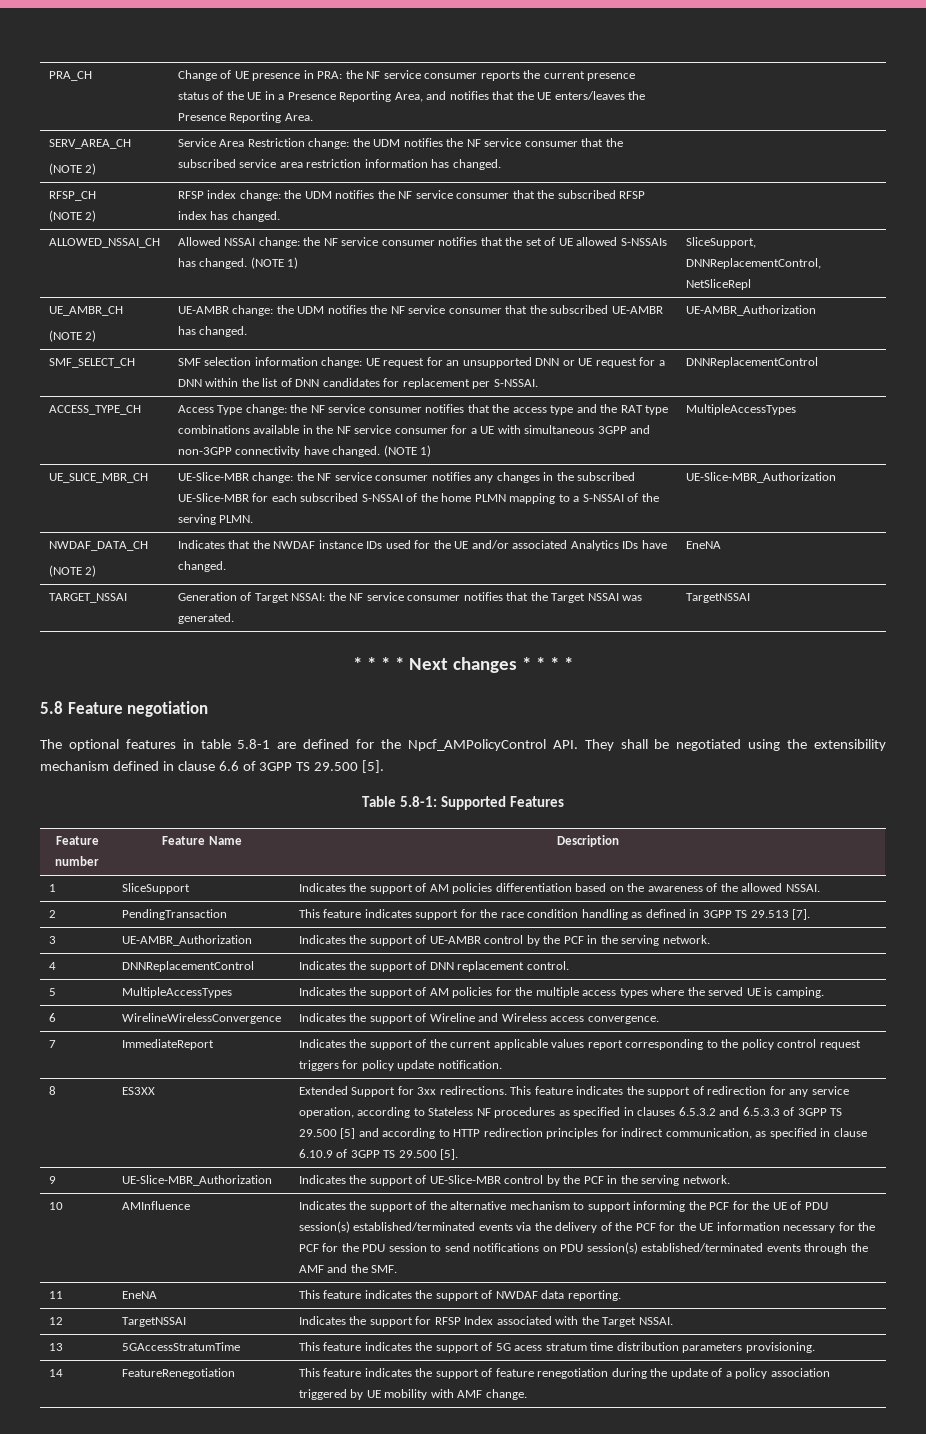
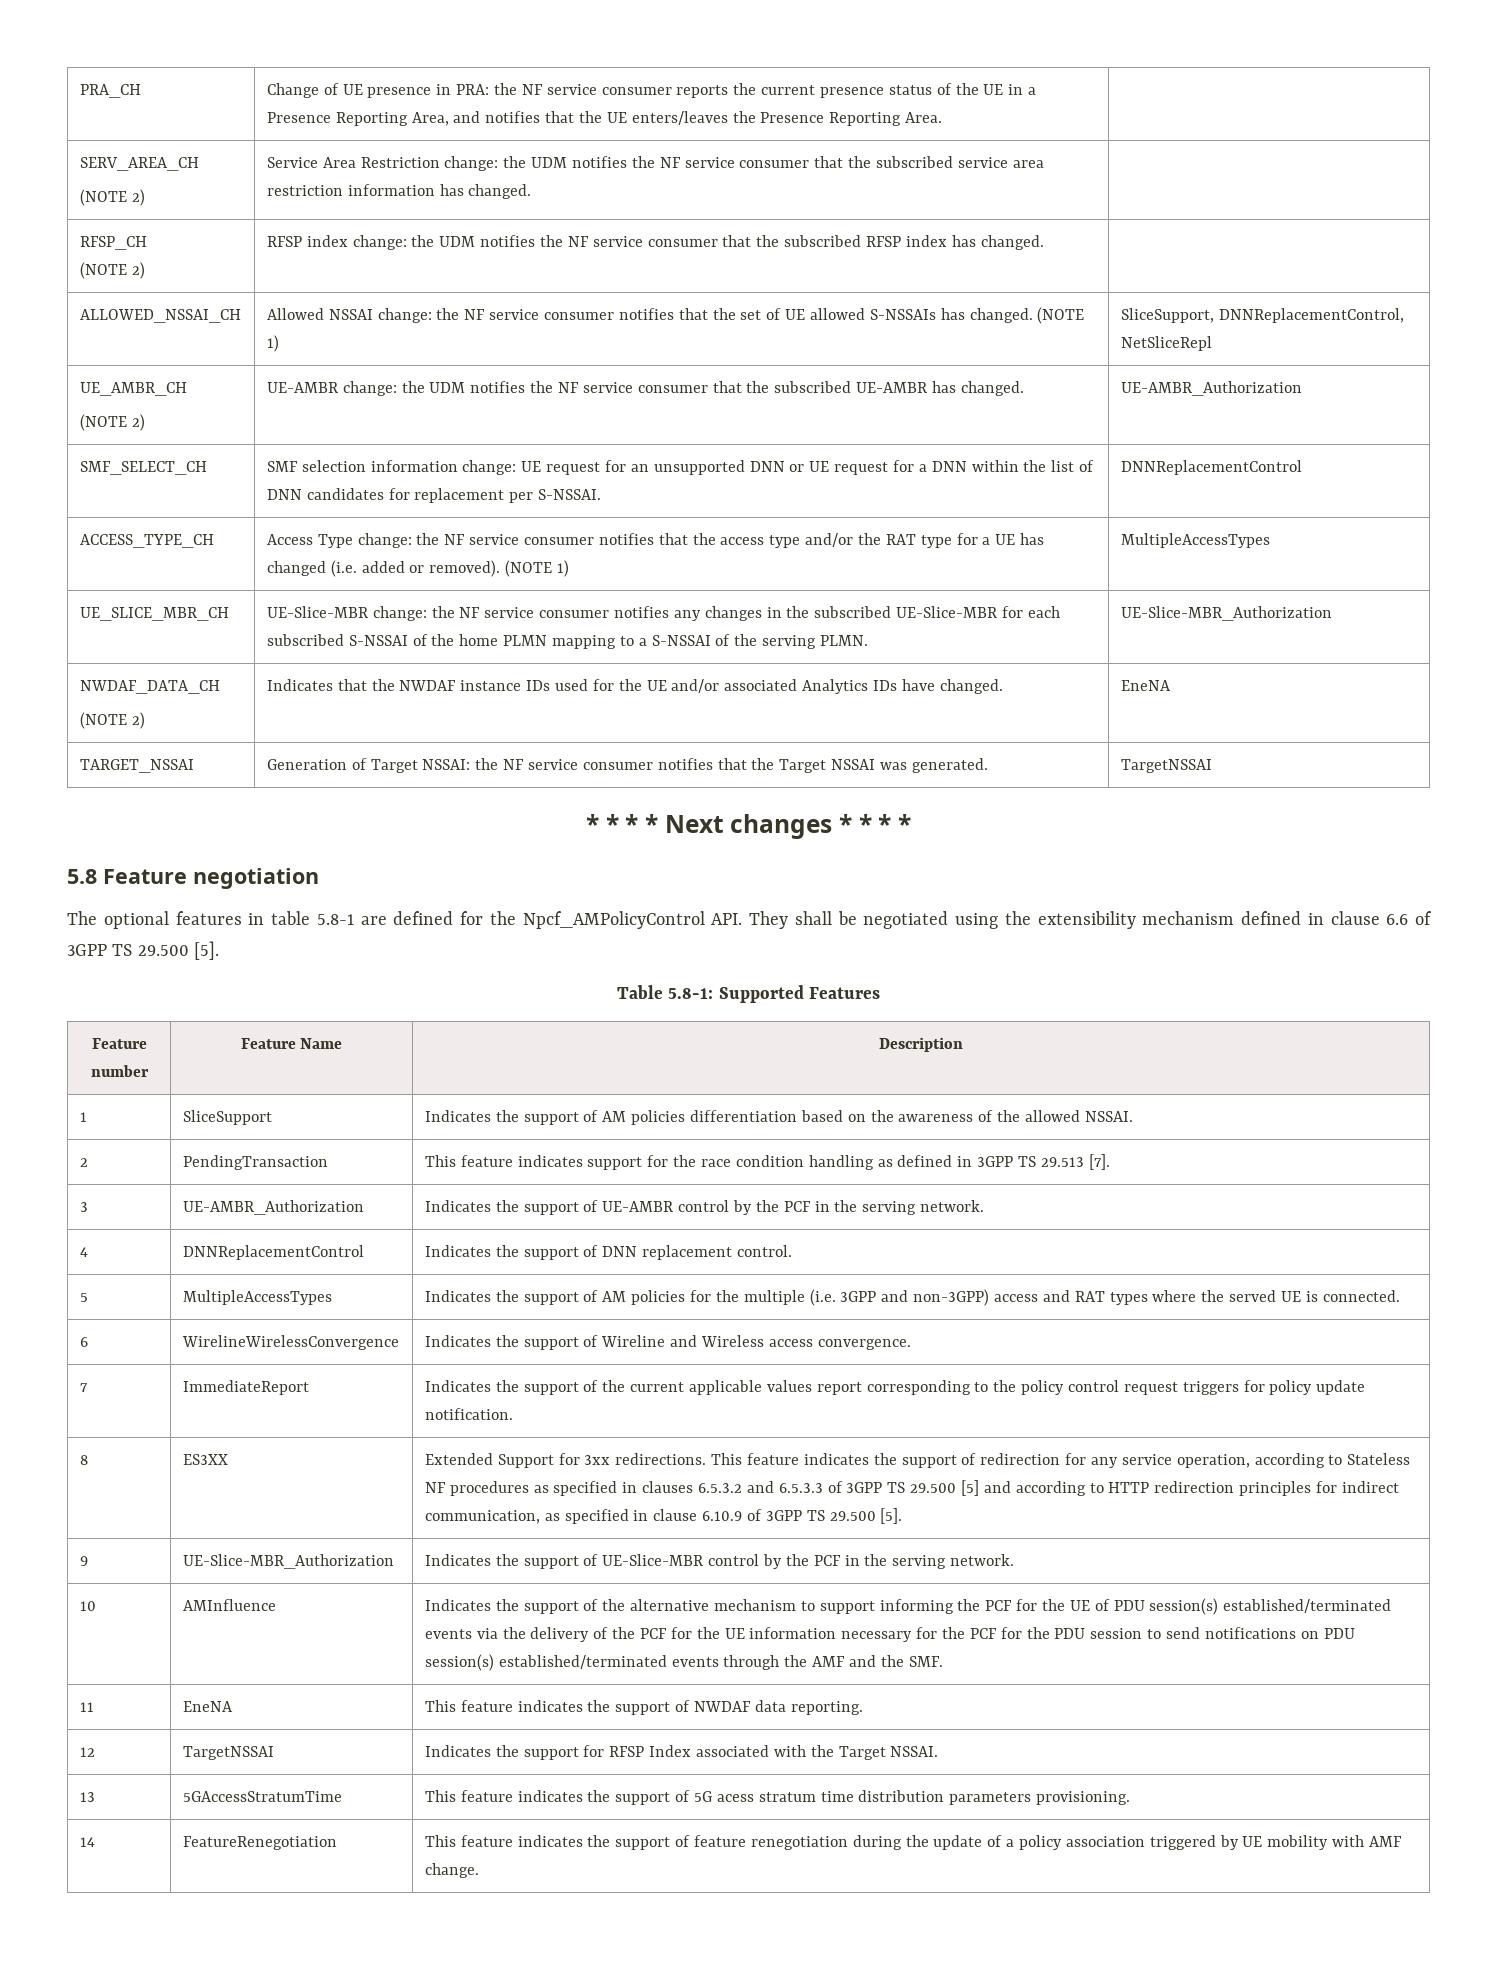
[576,404,597,413] and -> [805,533,854,547] and/or
[177,425,651,434] [177,446,381,457] combinations available in the NF service consumer for a UE with simultaneous 3GPP and non-3GPP connectivity have changed. -> [956,533,1045,545] [266,560,501,577] for a UE has changed (i.e. added or removed).
[582,990,617,996] access -> [809,1289,1105,1306] (i.e. 3GPP and non-3GPP) access and RAT
[775,987,824,998] camping. -> [1322,1290,1400,1302] connected.

